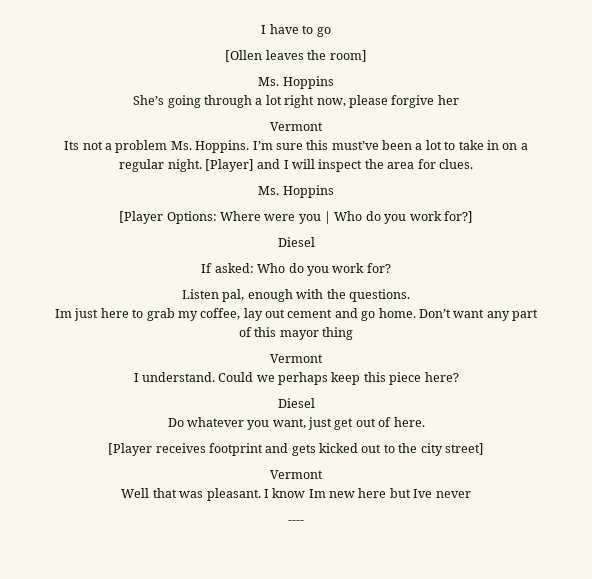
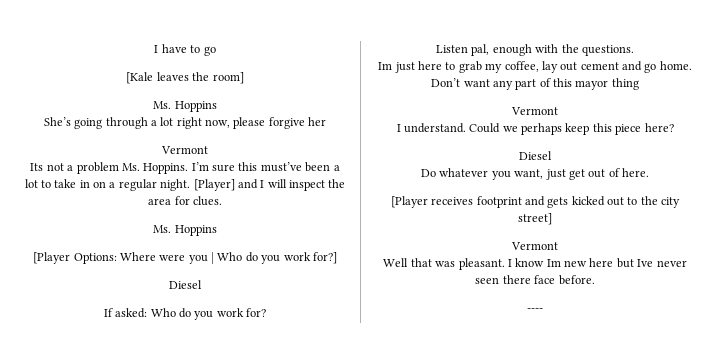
[225,50,263,62] [Ollen -> [126,72,154,84] [Kale
(471, 494) none -> [475,275,595,285] seen there face before.

